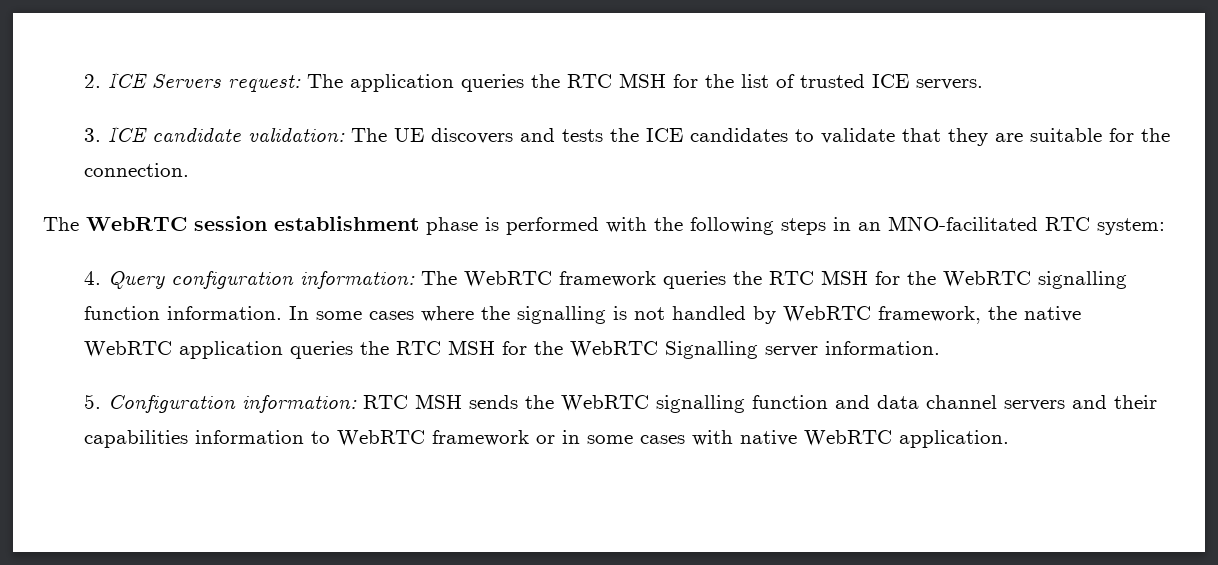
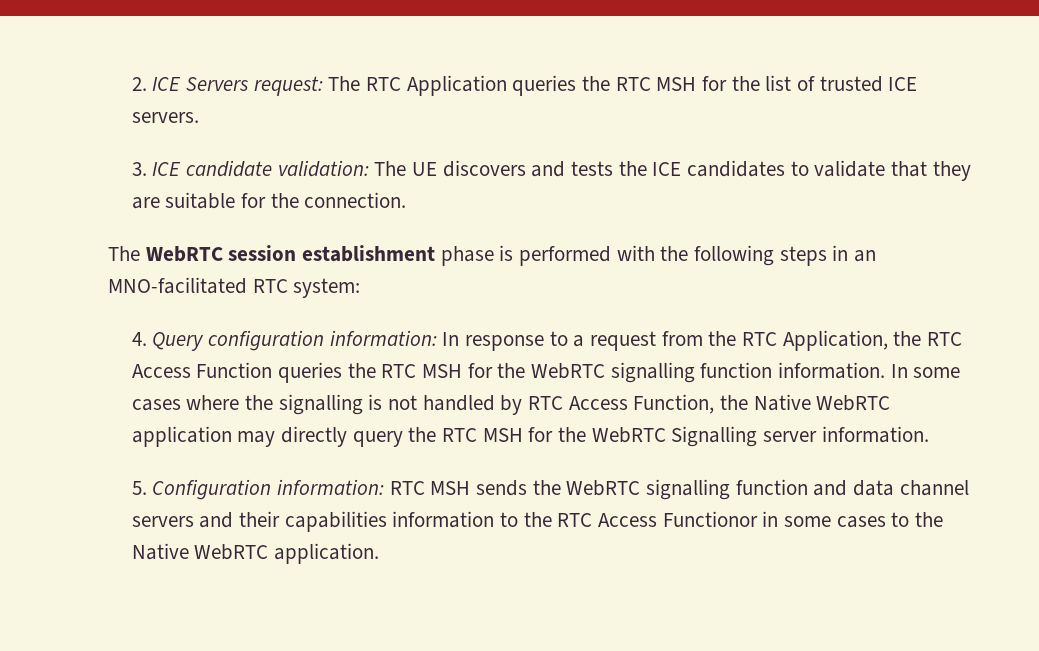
[349,74,454,92] application -> [366,75,507,96] RTC Application
[420,271,656,287] The WebRTC framework -> [442,330,963,351] [131,362,273,378] In response to a request from the RTC Application, the RTC Access Function
[782,306,1081,324] [83,341,353,359] WebRTC framework, the native WebRTC application queries -> [528,394,891,414] [131,426,403,447] RTC Access Function, the Native WebRTC application may directly query
[336,430,797,446] WebRTC framework or in some cases with native -> [523,511,944,528] [131,543,189,560] the RTC Access Functionor in some cases to the Native

